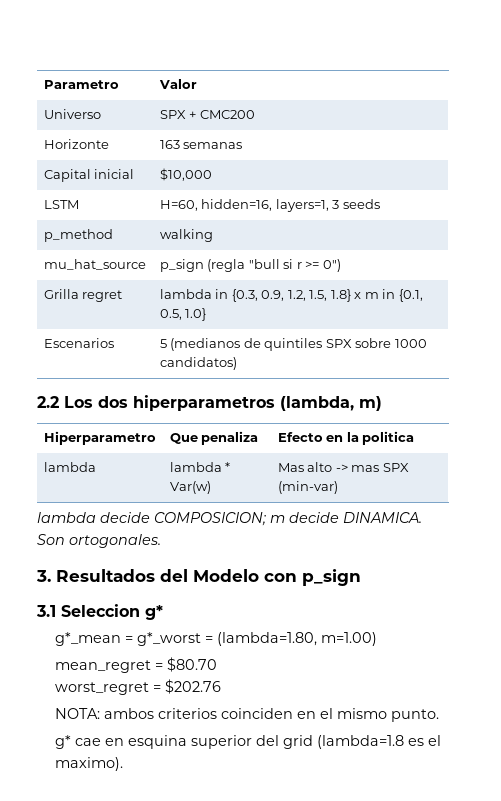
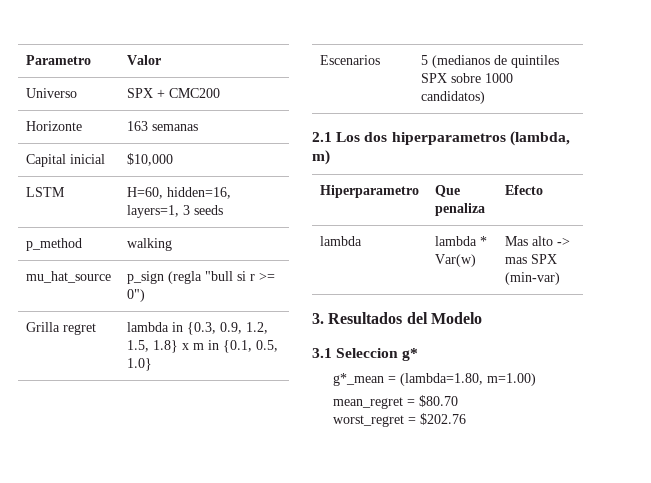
[37,396,59,408] 2.2 -> [312,132,332,142] 2.1
[326,431,415,445] en la politica -> (543, 190) none
[37,512,422,526] [37,534,161,548] // lambda decide COMPOSICION; m decide DINAMICA. Son ortogonales. -> (560, 278) none
[264,569,361,586] con p_sign -> (482, 318) none
[136,632,213,646] g*_worst = -> (397, 379) none
[54,708,439,722] [54,735,441,749] [54,757,123,771] // NOTA: ambos criterios coinciden en el mismo punto. // g* cae en esquina superior del grid (lambda=1.8 es el maximo). -> (467, 419) none

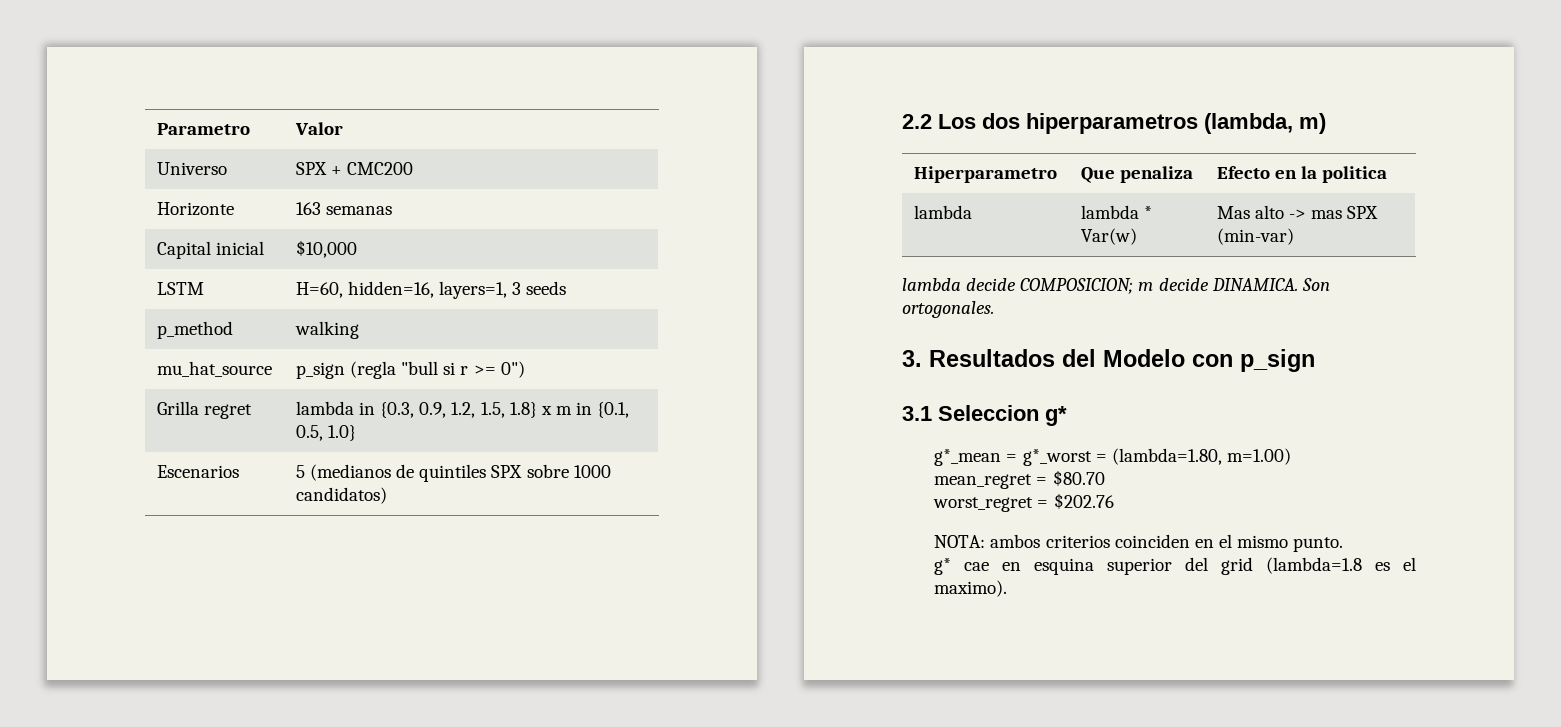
[312,132,332,142] 2.1 -> [902,114,932,129] 2.2
(543, 190) none -> [1275,166,1388,183] en la politica
(560, 278) none -> [902,278,1330,294] [902,301,994,318] // lambda decide COMPOSICION; m decide DINAMICA. Son ortogonales.
(482, 318) none -> [1192,349,1315,372] con p_sign
(397, 379) none -> [1022,449,1107,466] g*_worst =
(467, 419) none -> [934,534,1344,552] [934,557,1416,575] [934,580,1008,597] // NOTA: ambos criterios coinciden en el mismo punto. // g* cae en esquina superior del grid (lambda=1.8 es el maximo).

